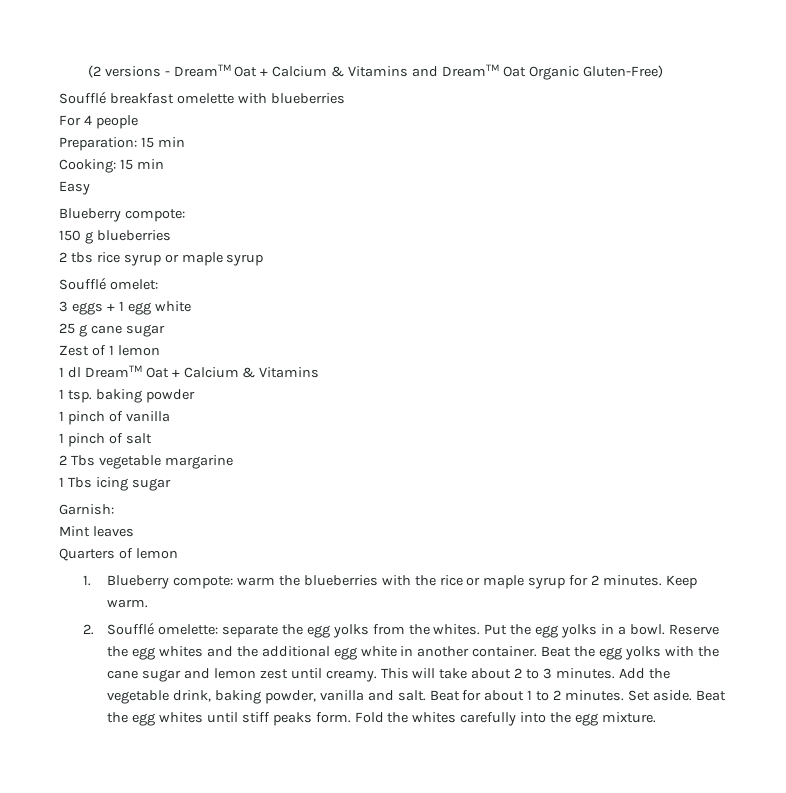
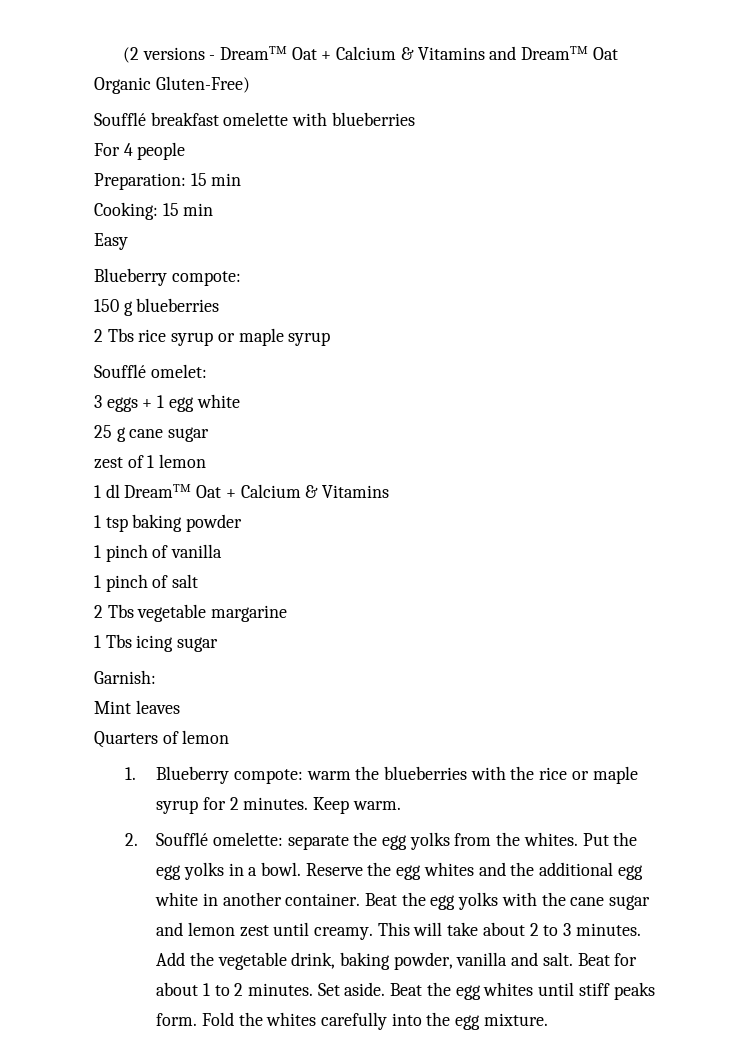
[70,252,93,263] tbs -> [107,328,134,342] Tbs
[59,345,89,356] Zest -> [94,457,123,469] zest
[67,390,92,403] tsp. -> [105,517,128,532] tsp

